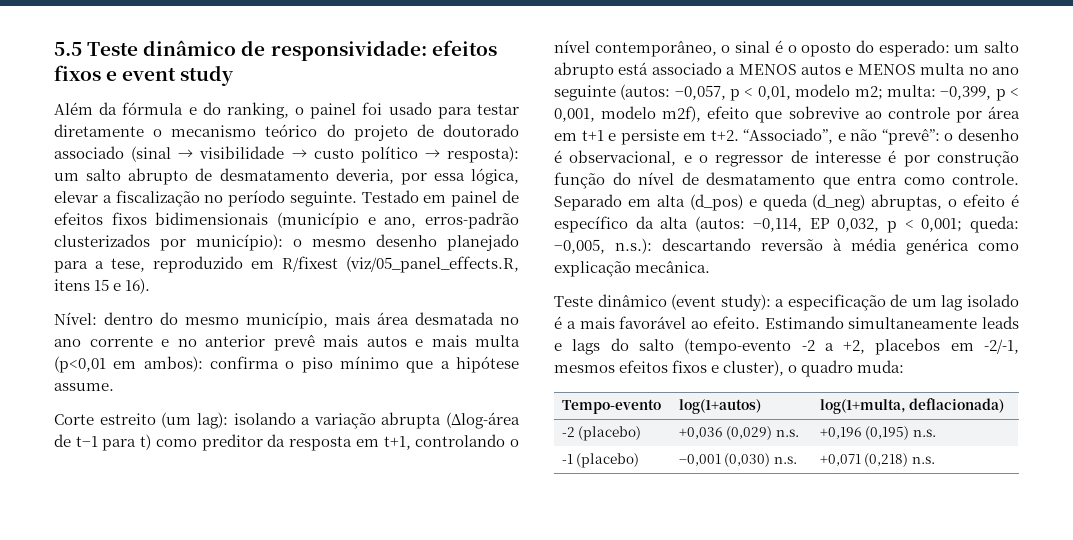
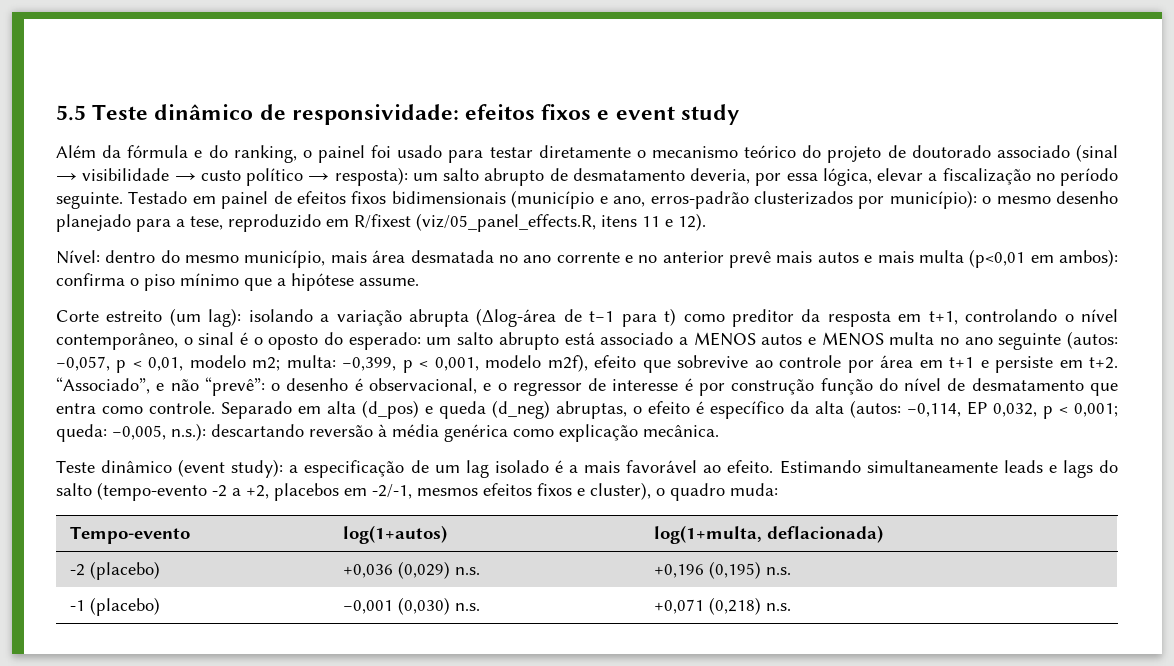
[94,278,151,294] 15 e 16). -> [642,213,706,231] 11 e 12).

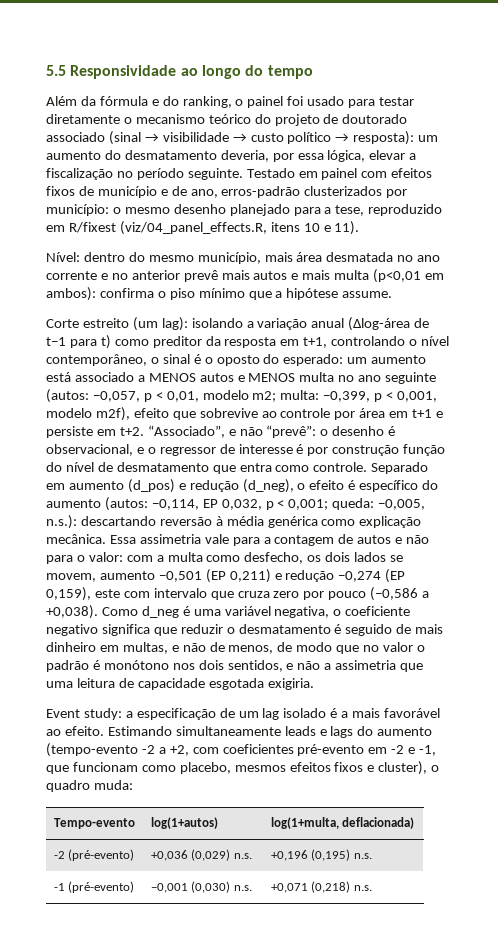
[92,104,739,125] Teste dinâmico de responsividade: efeitos fixos e event study -> [70,65,313,79] Responsividade ao longo do tempo
[443,168,568,186] salto abrupto de -> [46,150,121,160] aumento do
[273,190,608,209] de efeitos fixos bidimensionais (município e -> [361,168,433,178] [46,186,187,198] com efeitos fixos de município e de
[889,190,977,209] município): -> [46,204,109,216] município:
[416,213,706,232] (viz/05_panel_effects.R, itens 11 e 12). -> [119,221,360,235] (viz/04_panel_effects.R, itens 10 e 11).
[409,309,469,327] abrupta -> [311,318,345,328] anual
[457,332,559,350] salto abrupto -> [371,355,427,364] aumento
[327,401,356,414] alta -> [68,481,124,490] aumento
[439,400,627,419] queda (d_neg) abruptas, -> [189,479,294,493] redução (d_neg),
[790,401,844,414] da alta -> [422,480,439,490] [46,499,101,508] do aumento
[56,459,284,478] // Teste dinâmico (event study): -> [109,534,430,546] [46,552,404,564] [46,569,406,583] [46,587,430,601] [46,605,411,619] [46,624,444,636] [46,642,425,654] [46,660,424,672] [46,678,314,690] [46,708,122,720] Essa assimetria vale para a contagem de autos e não para o valor: com a multa como desfecho, os dois lados se movem, aumento −0,501 (EP 0,211) e redução −0,274 (EP 0,159), este com intervalo que cruza zero por pouco (−0,586 a +0,038). Como d_neg é uma variável negativa, o coeficiente negativo significa que reduzir o desmatamento é seguido de mais dinheiro em multas, e não de menos, de modo que no valor o padrão é monótono nos dois sentidos, e não a assimetria que uma leitura de capacidade esgotada exigiria. // Event study:
[56,483,92,496] salto -> [377,727,433,736] aumento
[274,483,412,501] placebos em -2/-1, -> [192,744,437,756] [46,762,231,774] com coeficientes pré-evento em -2 e -1, que funcionam como placebo,
[89,561,160,580] (placebo) -> [68,849,135,861] (pré-evento)
[89,597,160,616] (placebo) -> [68,881,135,893] (pré-evento)

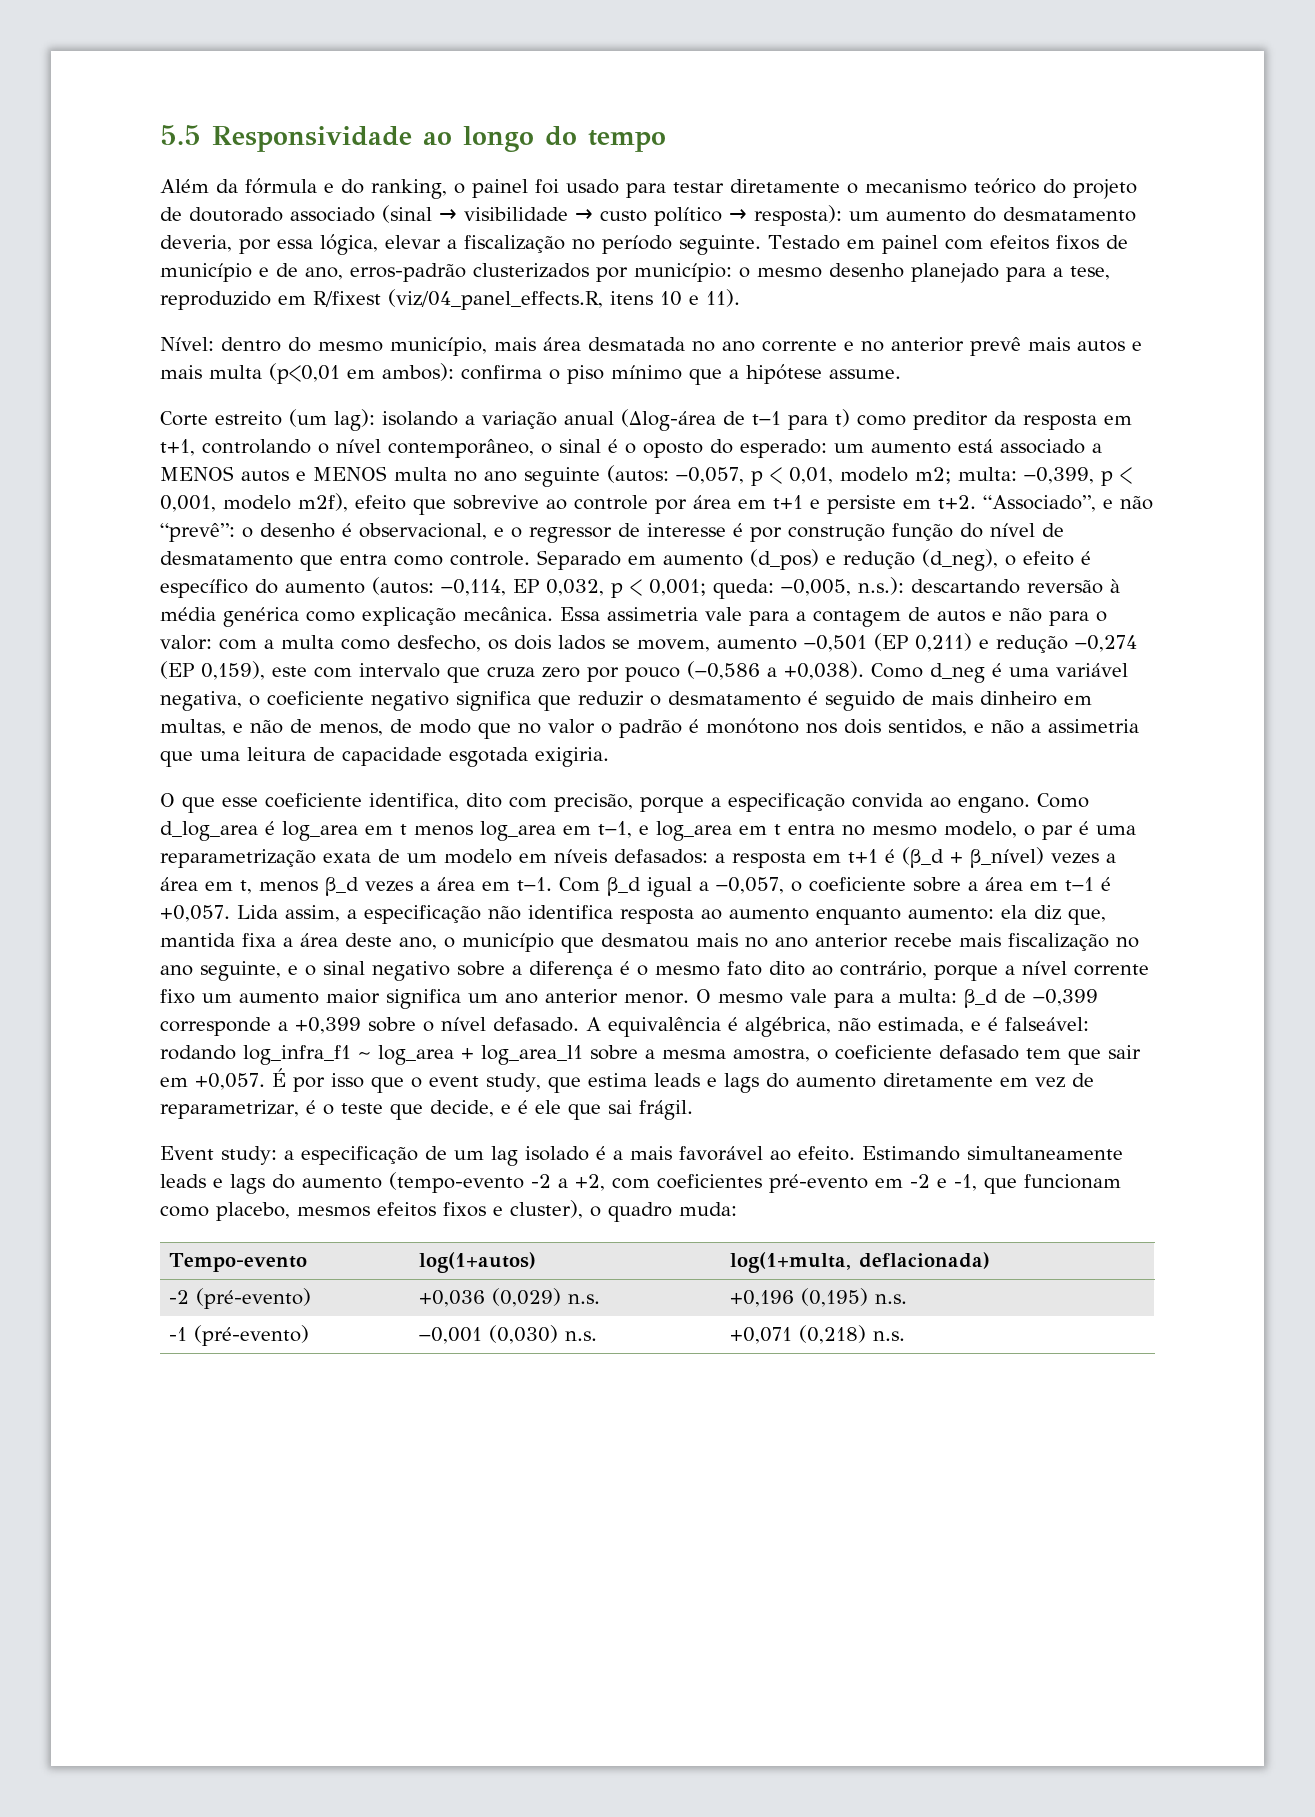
(314, 684) none -> [160,793,1089,813] [160,821,1136,841] [160,847,1116,868] [160,877,1111,897] [160,905,1106,925] [160,933,1139,953] [160,961,1149,981] [160,989,1098,1009] [160,1017,1089,1037] [160,1045,1141,1065] [160,1068,1094,1093] [160,1100,693,1120] // O que esse coeficiente identifica, dito com precisão, porque a especificação convida ao engano. Como d_log_area é log_area em t menos log_area em t−1, e log_area em t entra no mesmo modelo, o par é uma reparametrização exata de um modelo em níveis defasados: a resposta em t+1 é (β_d + β_nível) vezes a área em t, menos β_d vezes a área em t−1. Com β_d igual a −0,057, o coeficiente sobre a área em t−1 é +0,057. Lida assim, a especificação não identifica resposta ao aumento enquanto aumento: ela diz que, mantida fixa a área deste ano, o município que desmatou mais no ano anterior recebe mais fiscalização no ano seguinte, e o sinal negativo sobre a diferença é o mesmo fato dito ao contrário, porque a nível corrente fixo um aumento maior significa um ano anterior menor. O mesmo vale para a multa: β_d de −0,399 corresponde a +0,399 sobre o nível defasado. A equivalência é algébrica, não estimada, e é falseável: rodando log_infra_f1 ~ log_area + log_area_l1 sobre a mesma amostra, o coeficiente defasado tem que sair em +0,057. É por isso que o event study, que estima leads e lags do aumento diretamente em vez de reparametrizar, é o teste que decide, e é ele que sai frágil.

